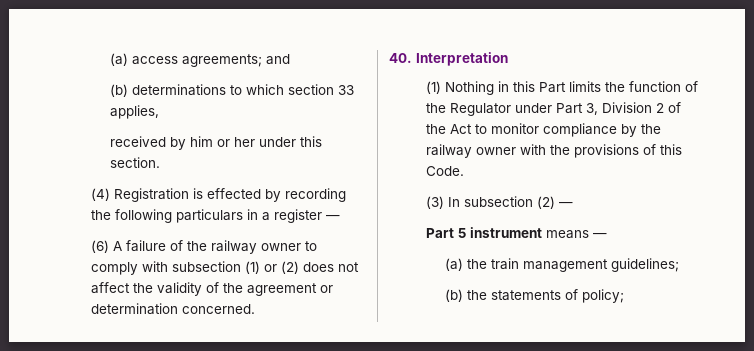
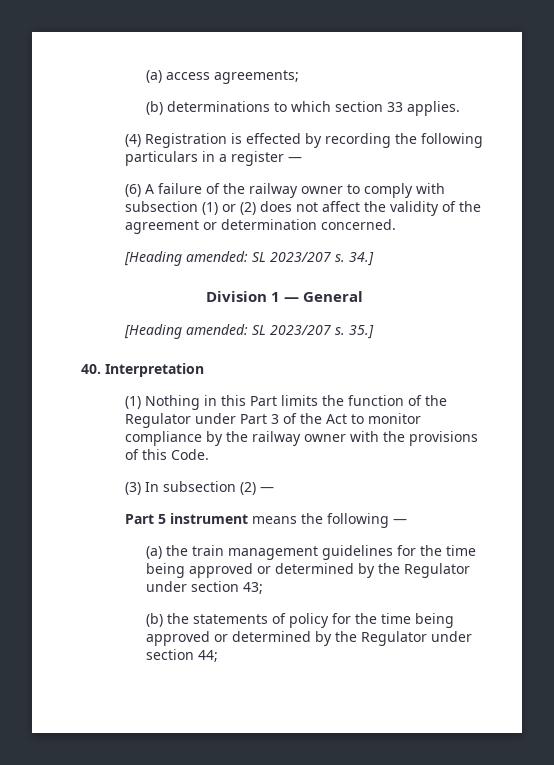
[266,54,291,65] and -> (300, 77) none
[110,105,160,119] [110,136,323,150] [110,157,161,168] applies, // received by him or her under this section. -> [407,101,461,116] applies.
(256, 309) none -> [123,251,374,266] [205,291,364,302] [123,324,374,339] // [Heading amended: SL 2023/207 s. 34.] // Division 1 — General // [Heading amended: SL 2023/207 s. 35.]
[586,102,665,115] 3, Division 2 -> [270,414,279,424] 3
(590, 234) none -> [300,513,389,528] the following
[611,258,680,272] [445,289,625,303] guidelines; // (b) the statements of policy; -> [322,545,477,560] [146,563,471,578] [146,581,264,594] [146,613,455,628] [146,631,473,646] [146,649,219,662] guidelines for the time being approved or determined by the Regulator under section 43; // (b) the statements of policy for the time being approved or determined by the Regulator under section 44;

